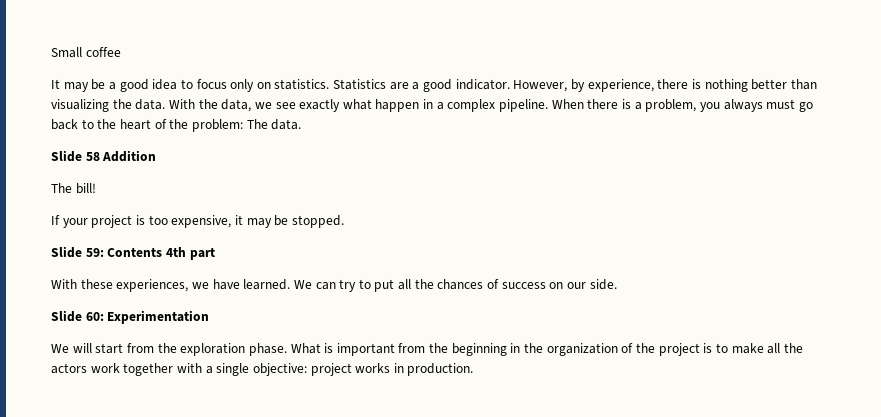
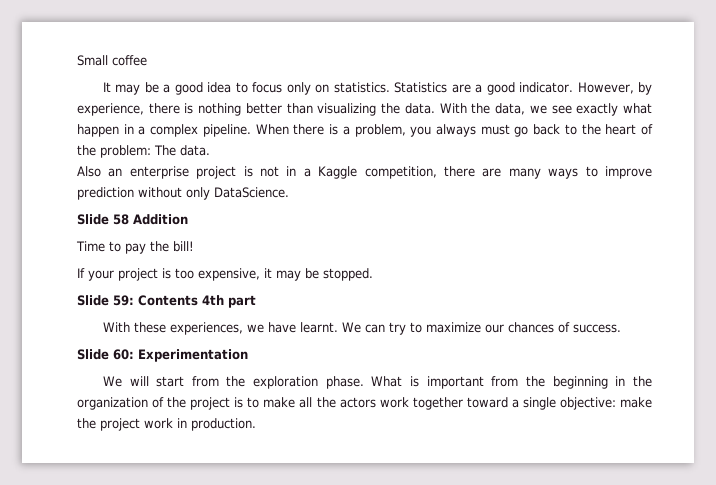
(302, 124) none -> [77,166,652,179] [77,187,289,200] // Also an enterprise project is not in a Kaggle competition, there are many ways to improve prediction without only DataScience.
[51,183,72,193] The -> [76,241,169,254] Time to pay the
[243,279,291,290] learned. -> [299,322,338,333] learnt.
[374,279,617,292] put all the chances of success on our side. -> [425,322,621,333] maximize our chances of success.
[176,363,202,373] with -> [466,397,508,408] toward
[310,363,391,376] project works -> [620,397,652,408] [77,418,173,431] make the project work

